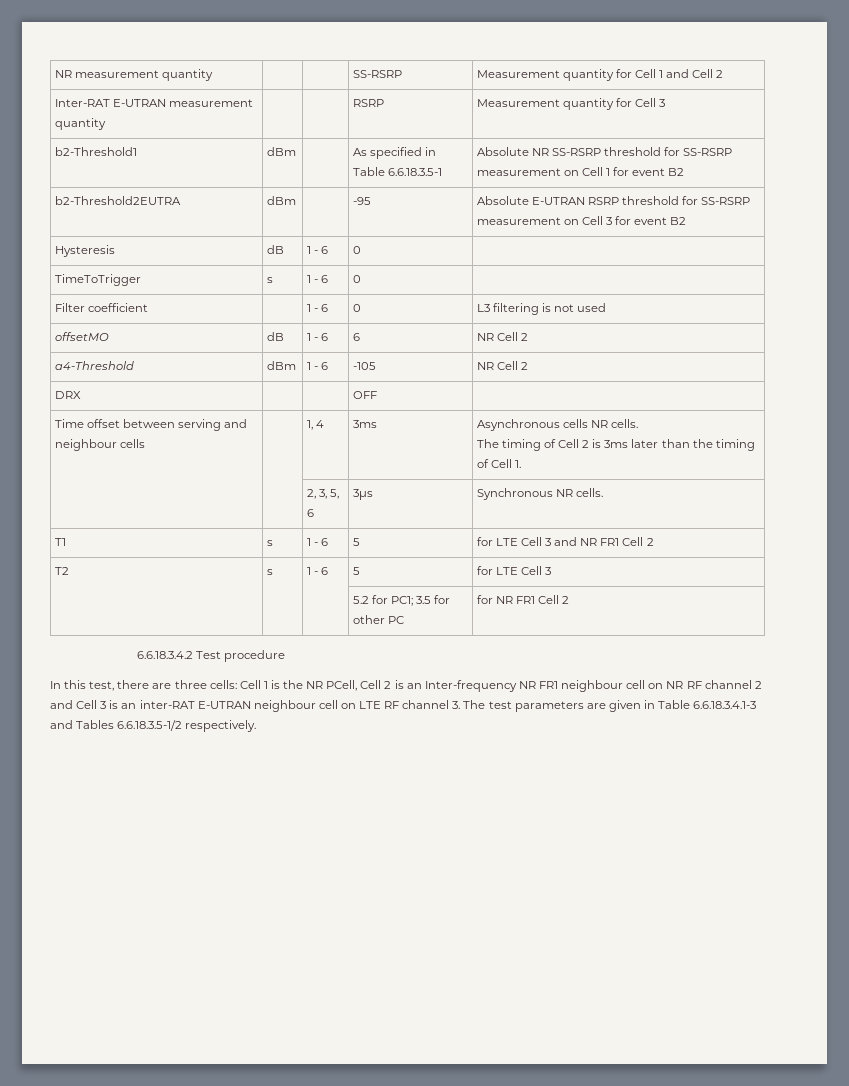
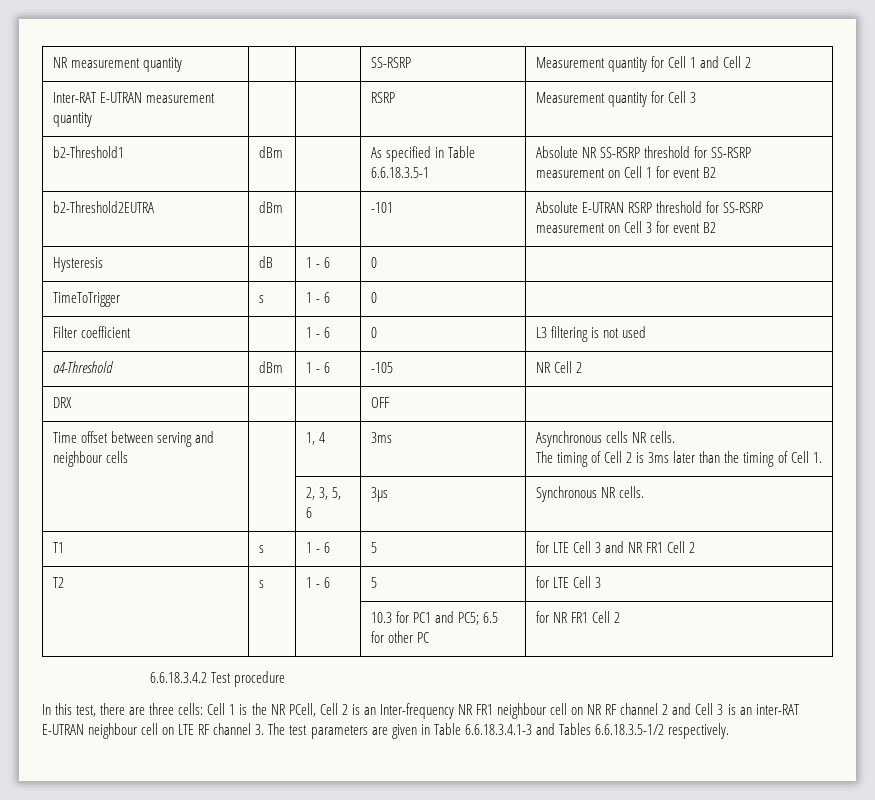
[352,197,371,205] -95 -> [370,202,393,213] -101
[54,332,109,341] [266,332,284,341] [306,333,328,341] [352,333,360,341] [476,332,528,341] // offsetMO | dB | 1 - 6 | 6 | NR Cell 2 -> (647, 332) none
[352,595,431,606] 5.2 for PC1; 3.5 -> [370,611,499,625] 10.3 for PC1 and PC5; 6.5

